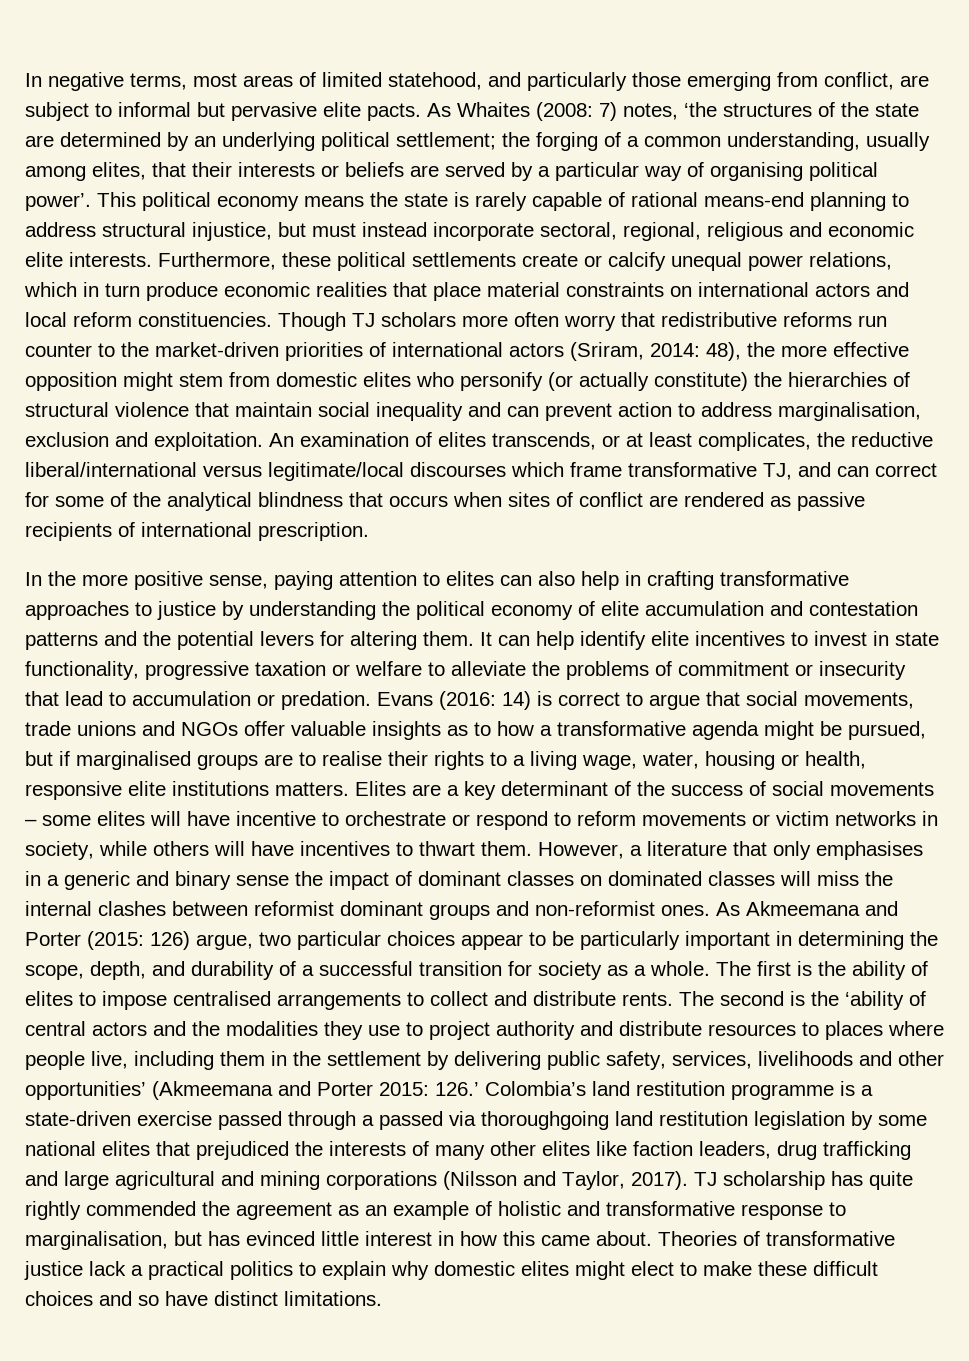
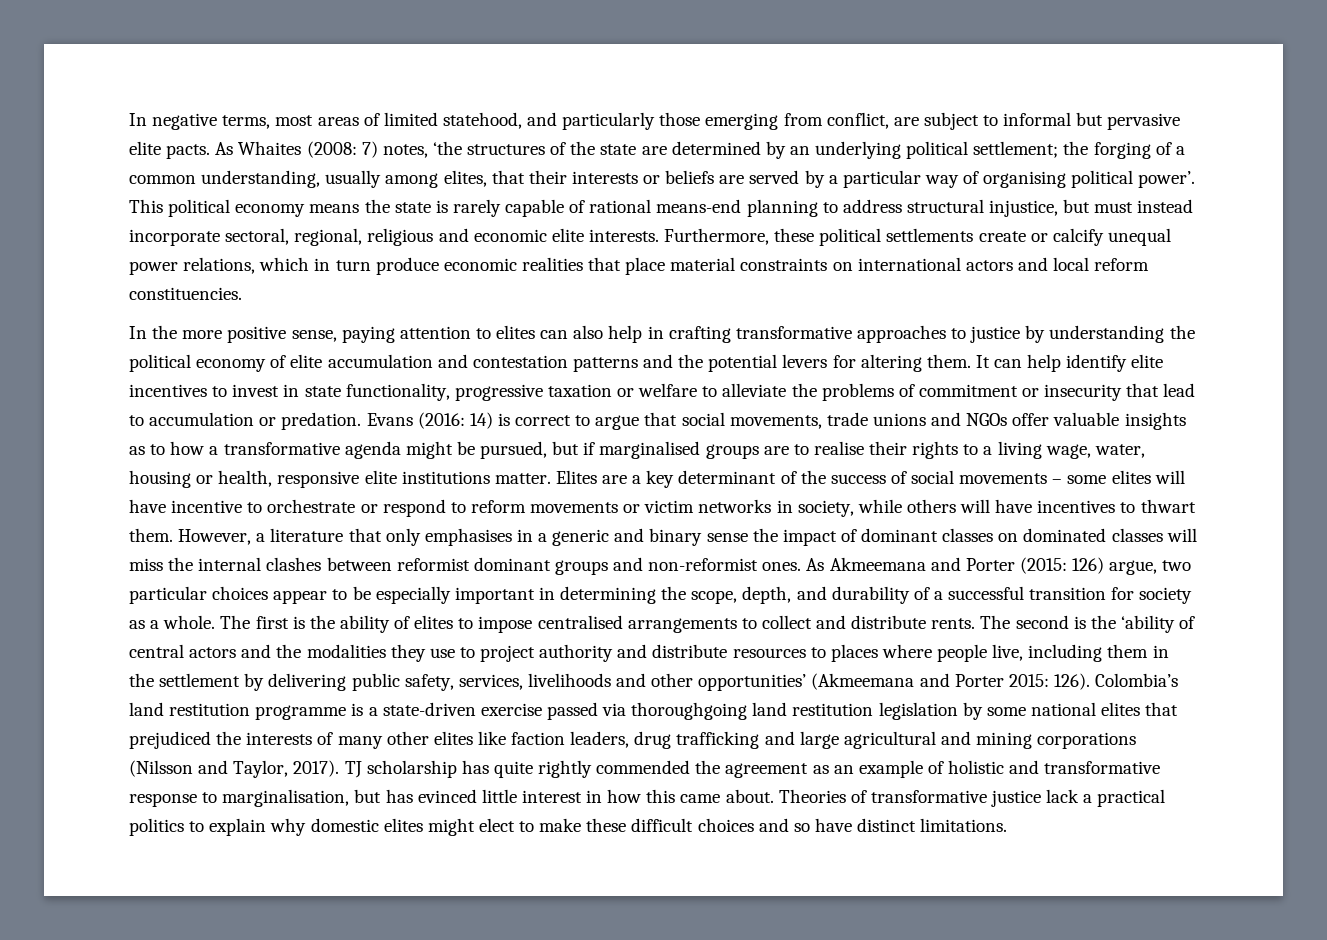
[278,312,887,331] [25,342,909,361] [25,372,910,391] [25,402,921,421] [25,432,933,451] [25,462,937,481] [25,492,865,511] [25,522,369,541] Though TJ scholars more often worry that redistributive reforms run counter to the market-driven priorities of international actors (Sriram, 2014: 48), the more effective opposition might stem from domestic elites who personify (or actually constitute) the hierarchies of structural violence that maintain social inequality and can prevent action to address marginalisation, exclusion and exploitation. An examination of elites transcends, or at least complicates, the reductive liberal/international versus legitimate/local discourses which frame transformative TJ, and can correct for some of the analytical blindness that occurs when sites of conflict are rendered as passive recipients of international prescription. -> (242, 293) none
[275,782,349,796] matters. -> [494,473,551,484] matter.
[580,931,680,950] particularly -> [375,586,451,604] especially
[435,1082,479,1096] 126.’ -> [1053,673,1090,690] 126).
[288,1111,443,1130] through a passed -> (598, 711) none

